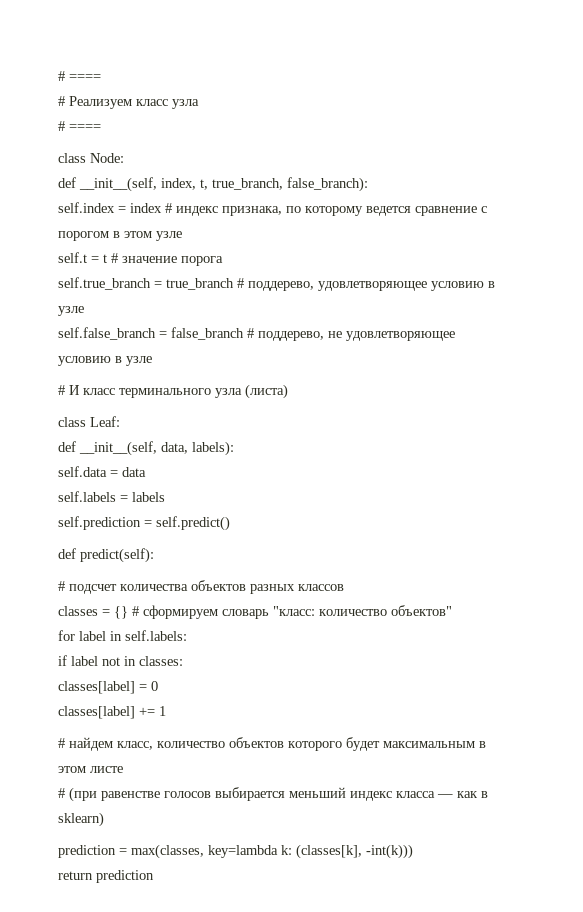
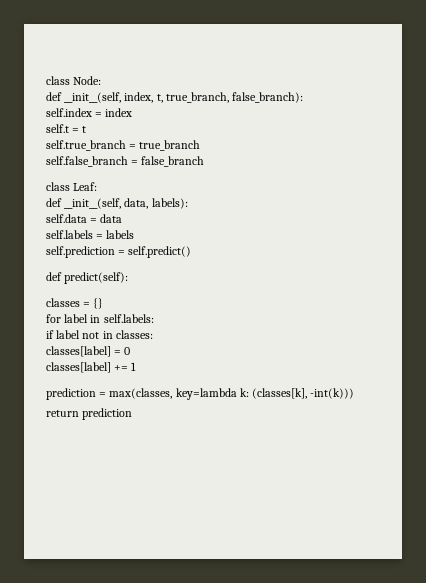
[58,71,101,81] [58,96,199,109] [58,121,101,131] # ==== // # Реализуем класс узла // # ==== // -> (46, 80) none
[165,203,487,216] [58,231,182,241] # индекс признака, по которому ведется сравнение с порогом в этом узле -> (133, 112) none
[111,253,223,266] # значение порога -> (87, 129) none
[237,278,495,291] [58,306,84,316] [58,327,455,341] [58,356,152,366] [58,384,288,399] # поддерево, удовлетворяющее условию в узле // self.false_branch = false_branch # поддерево, не удовлетворяющее условию в узле // # И класс терминального узла (листа) -> [46,156,205,167] // self.false_branch = false_branch
[58,580,344,594] [58,605,452,619] # подсчет количества объектов разных классов // classes = {} # сформируем словарь "класс: количество объектов" -> [46,298,104,309] classes = {}
[58,737,486,751] [58,766,123,773] [58,787,488,802] [58,812,104,827] // # найдем класс, количество объектов которого будет максимальным в этом листе // # (при равенстве голосов выбирается меньший индекс класса — как в sklearn) -> (137, 366) none

